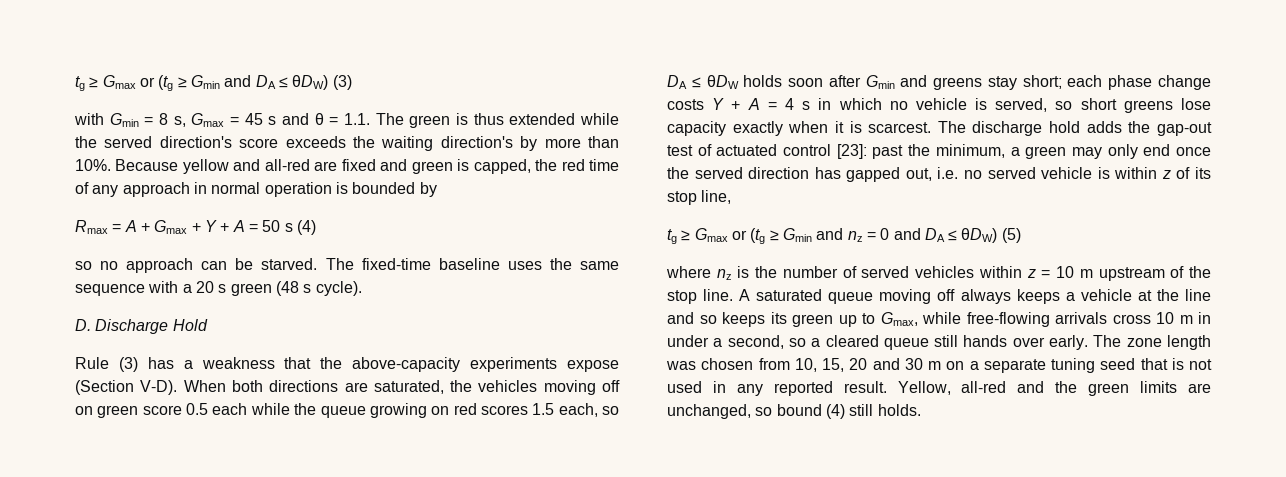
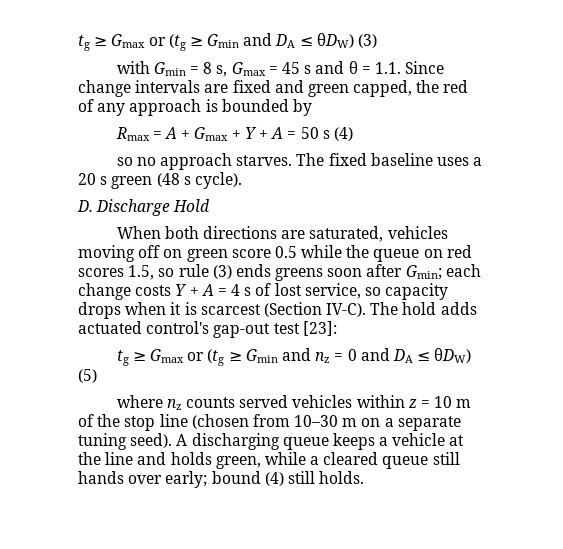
[375,113,620,128] [75,136,620,151] [75,159,310,174] The green is thus extended while the served direction's score exceeds the waiting direction's by more than 10%. Because yellow and all-red -> [405,61,445,74] [78,80,201,97] Since change intervals
[457,159,470,171] is -> (349, 90) none
[588,159,619,171] time -> (469, 86) none
[193,182,332,197] in normal operation -> (202, 107) none
[201,258,620,270] [75,281,179,296] can be starved. The fixed-time baseline uses the same sequence with -> [236,153,469,166] starves. The fixed baseline uses
[75,357,619,372] [75,380,178,395] Rule (3) has a weakness that the above-capacity experiments expose (Section V-D). -> (211, 205) none
[450,380,473,392] the -> (384, 234) none
[212,403,248,415] each -> (297, 252) none
[369,403,427,418] growing -> (420, 255) none
[532,403,619,417] [667,75,1153,90] 1.5 each, so DA ≤ θDW holds soon after Gmin and greens stay short; each phase -> [128,264,481,281] 1.5, so rule (3) ends greens soon after Gmin; each
[818,98,1211,113] [667,121,1212,136] [667,144,1211,159] [667,167,1211,182] [667,190,732,205] in which no vehicle is served, so short greens lose capacity exactly when it is scarcest. The discharge hold adds the gap-out test of actuated control [23]: past the minimum, a green may only end once the served direction has gapped out, i.e. no served vehicle is within z of its stop line, -> [255,283,449,300] [78,302,477,319] [78,321,337,338] of lost service, so capacity drops when it is scarcest (Section IV-C). The hold adds actuated control's gap-out test [23]:
[737,266,857,278] is the number of -> [186,397,236,408] counts
[1098,267,1165,281] upstream -> (472, 403) none
[703,289,1011,304] line. A saturated queue moving off always -> [159,414,461,431] [78,433,329,450] line (chosen from 10–30 m on a separate tuning seed). A discharging queue
[699,312,1211,327] [667,335,806,349] so keeps its green up to Gmax, while free-flowing arrivals cross 10 m in under a second, so -> [170,452,306,469] holds green, while
[1049,335,1211,350] [666,358,1212,373] [667,381,1211,396] [667,404,773,419] early. The zone length was chosen from 10, 15, 20 and 30 m on a separate tuning seed that is not used in any reported result. Yellow, all-red and the green limits are unchanged, so -> [165,471,208,488] early;

